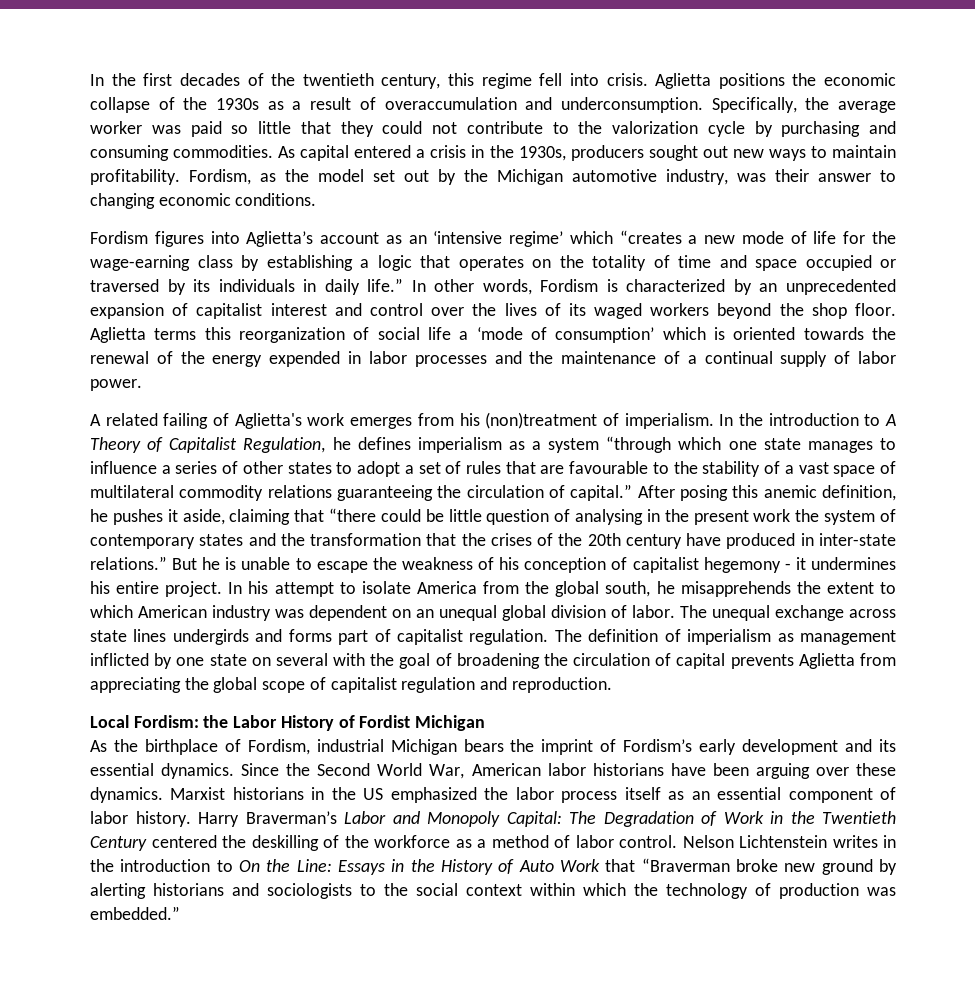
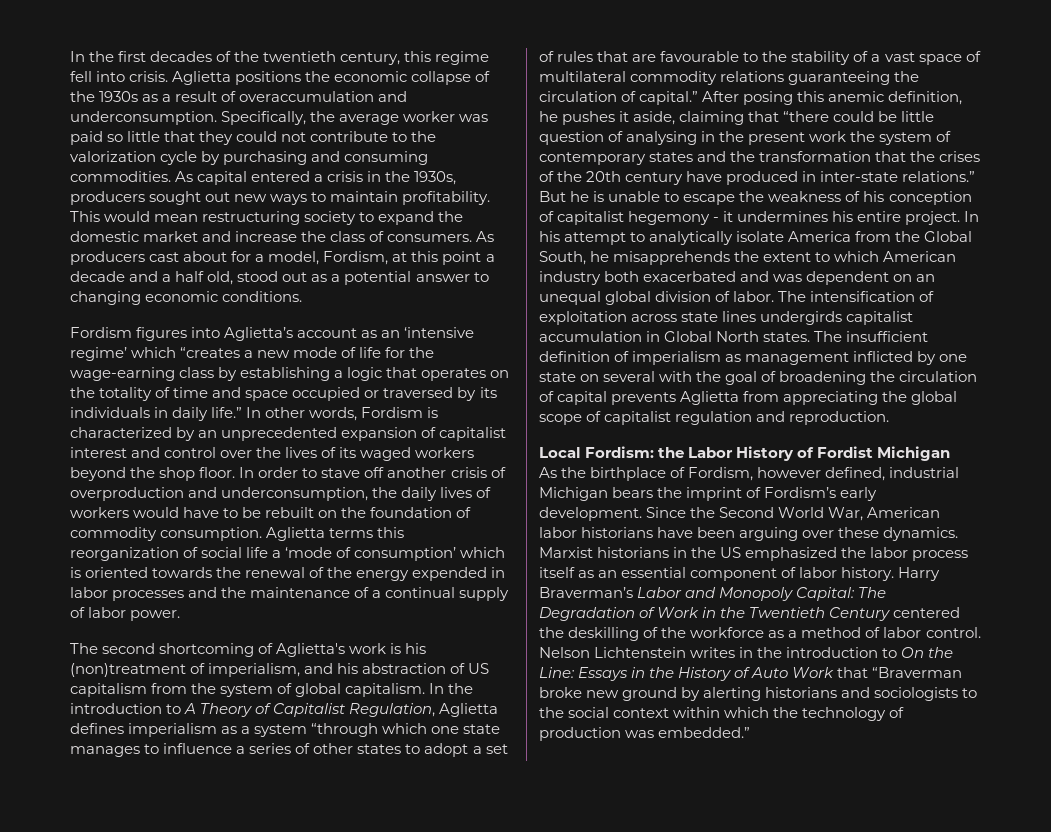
[189,169,809,185] Fordism, as the model set out by the Michigan automotive industry, was their -> [70,211,464,225] [70,231,495,242] [70,251,495,265] [70,271,412,285] This would mean restructuring society to expand the domestic market and increase the class of consumers. As producers cast about for a model, Fordism, at this point a decade and a half old, stood out as a potential
(896, 309) none -> [239,467,506,478] [70,487,492,501] [70,507,472,518] [70,527,263,541] In order to stave off another crisis of overproduction and underconsumption, the daily lives of workers would have to be rebuilt on the foundation of commodity consumption.
[90,413,209,429] A related failing -> [70,643,255,657] The second shortcoming
[350,413,454,429] emerges from -> [390,643,402,654] is
[624,413,714,429] imperialism. -> [208,663,490,677] [70,683,426,697] imperialism, and his abstraction of US capitalism from the system of global capitalism.
[332,437,351,450] he -> [439,703,499,717] Aglietta
(356, 588) none -> [649,231,734,245] analytically
[555,581,651,597] global south, -> [924,231,973,242] [539,251,586,265] Global South,
(271, 613) none -> [604,271,770,282] both exacerbated and
[712,605,844,621] unequal exchange -> [810,291,935,302] [539,311,627,325] intensification of exploitation
[255,629,582,645] and forms part of capitalist regulation. The -> [846,311,914,325] [539,331,929,342] capitalist accumulation in Global North states. The insufficient
(310, 747) none -> [757,467,886,481] however defined,
[742,739,896,755] [90,763,235,779] development and its essential dynamics. -> [539,507,642,521] development.

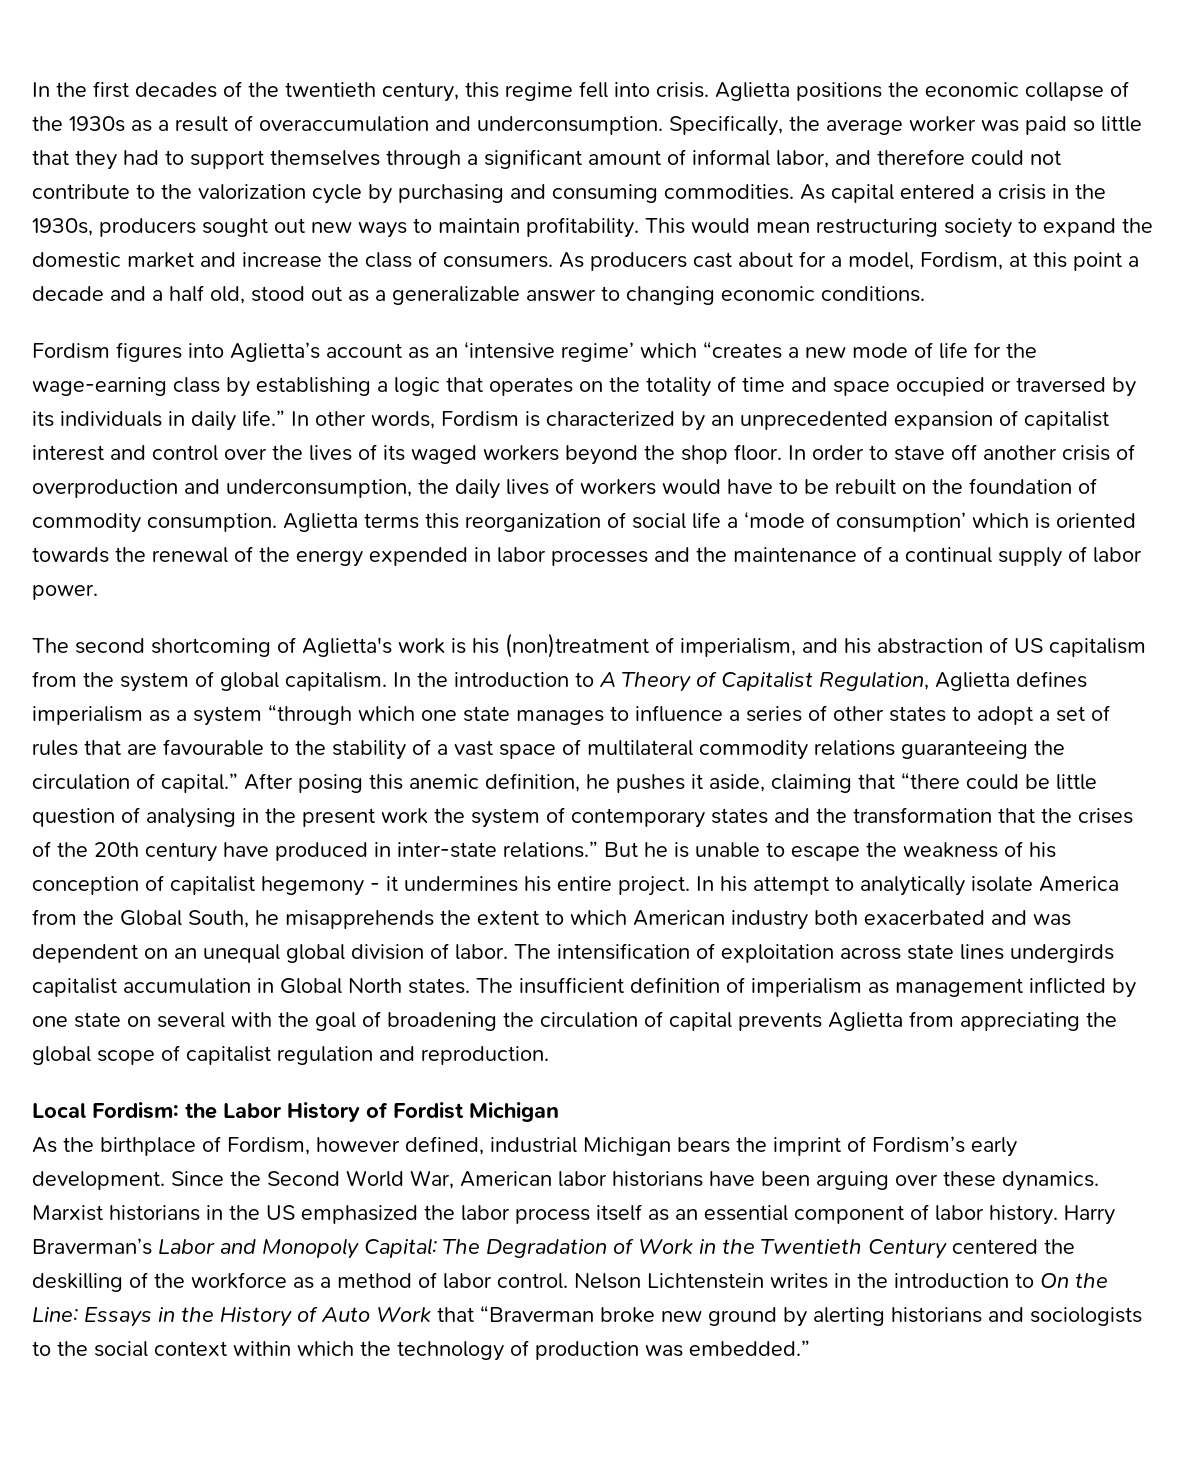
(234, 138) none -> [123,149,965,169] had to support themselves through a significant amount of informal labor, and therefore
[344,271,412,285] potential -> [392,286,520,305] generalizable

